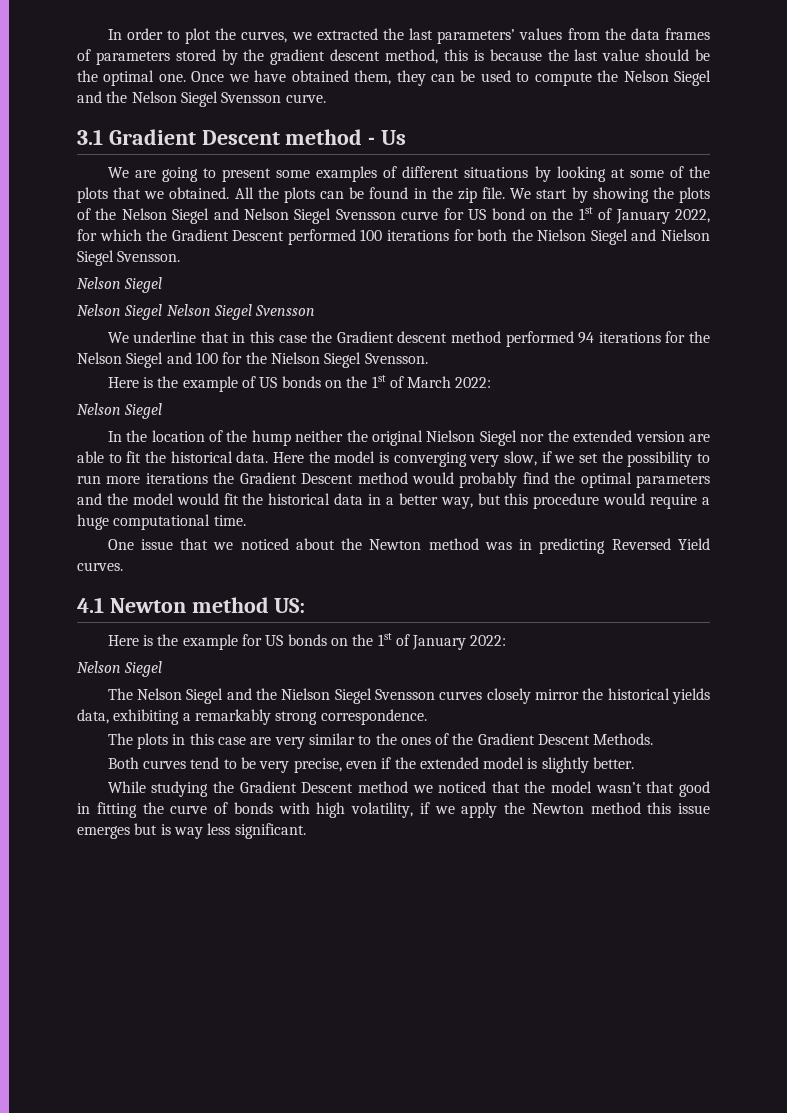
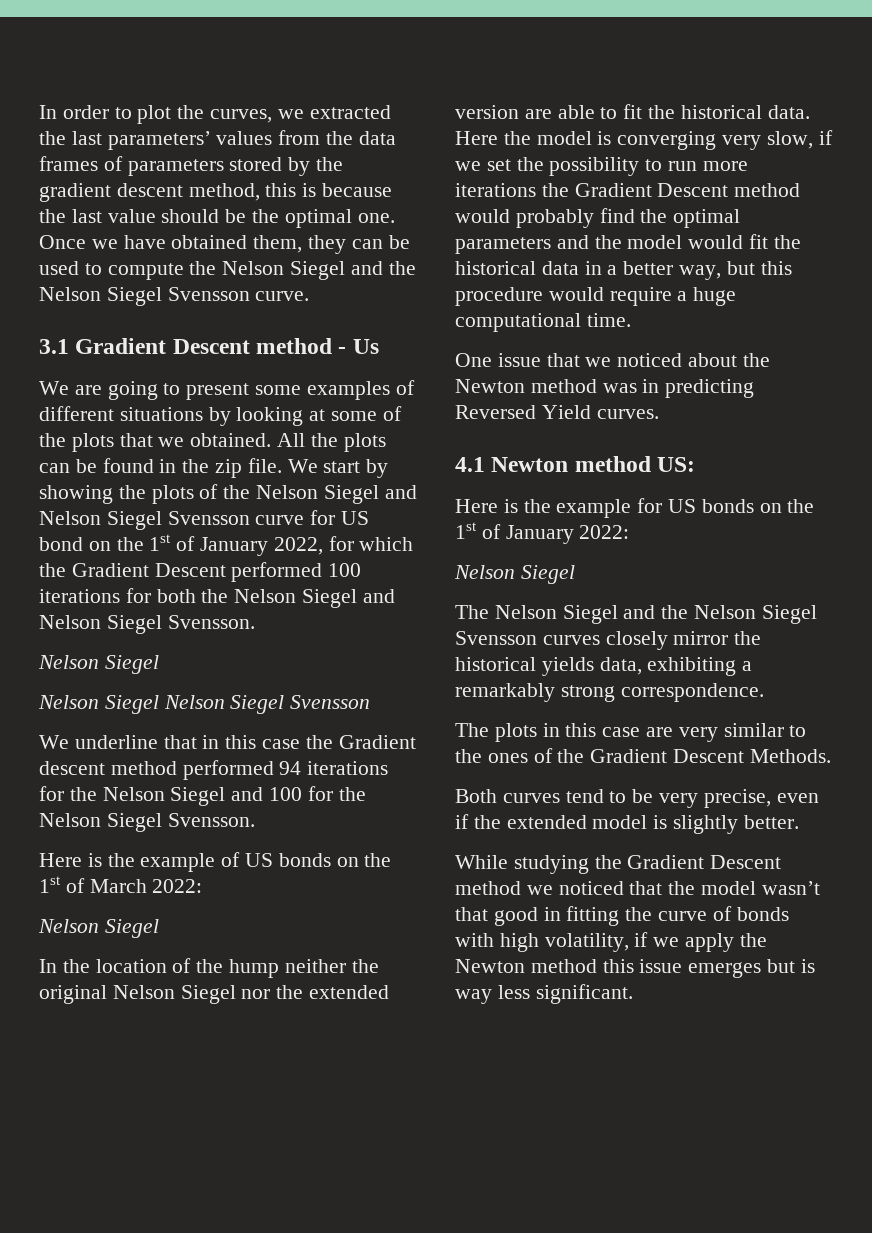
[537,229,710,245] Nielson Siegel and Nielson -> [234,589,395,608] [39,615,101,629] Nelson Siegel and Nelson
[270,352,320,364] Nielson -> [39,813,101,827] Nelson
[426,430,476,442] Nielson -> [112,985,175,999] Nelson
[281,688,331,700] Nielson -> [694,605,757,619] Nelson

